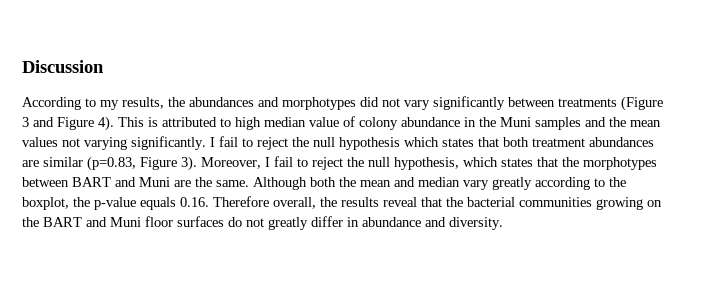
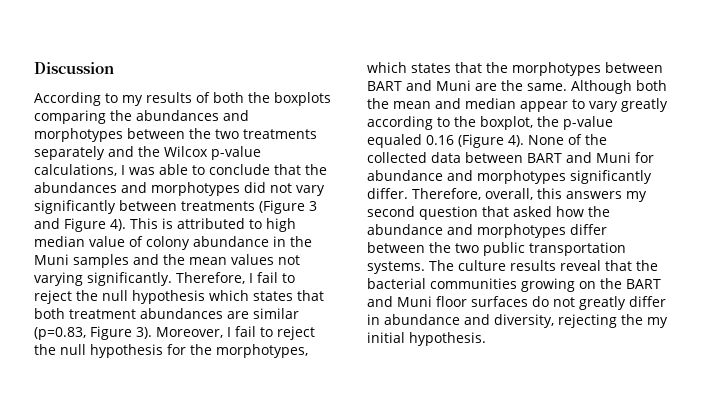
[122,97,164,109] results, -> [146,92,331,106] [34,110,249,124] [34,128,317,142] [34,146,261,160] [34,164,301,176] results of both the boxplots comparing the abundances and morphotypes between the two treatments separately and the Wilcox p-value calculations, I was able to conclude that
(206, 143) none -> [176,272,245,284] Therefore,
[394,157,459,170] hypothesis, -> [90,344,308,358] hypothesis for the morphotypes,
(460, 182) none -> [520,99,585,112] appear to
[140,196,337,210] equals 0.16. Therefore overall, the -> [367,134,607,148] [367,152,654,163] [367,170,652,184] [367,188,647,202] [367,206,610,220] [367,224,607,238] [367,242,626,256] [367,260,506,274] equaled 0.16 (Figure 4). None of the collected data between BART and Muni for abundance and morphotypes significantly differ. Therefore, overall, this answers my second question that asked how the abundance and morphotypes differ between the two public transportation systems. The culture
[449,217,503,230] diversity. -> [494,314,668,328] [367,332,486,346] diversity, rejecting the my initial hypothesis.

